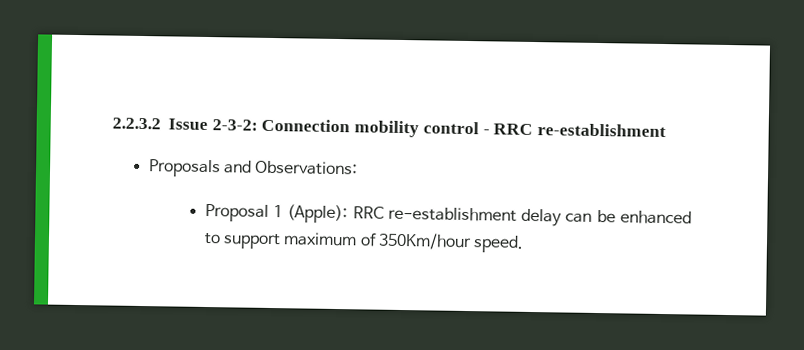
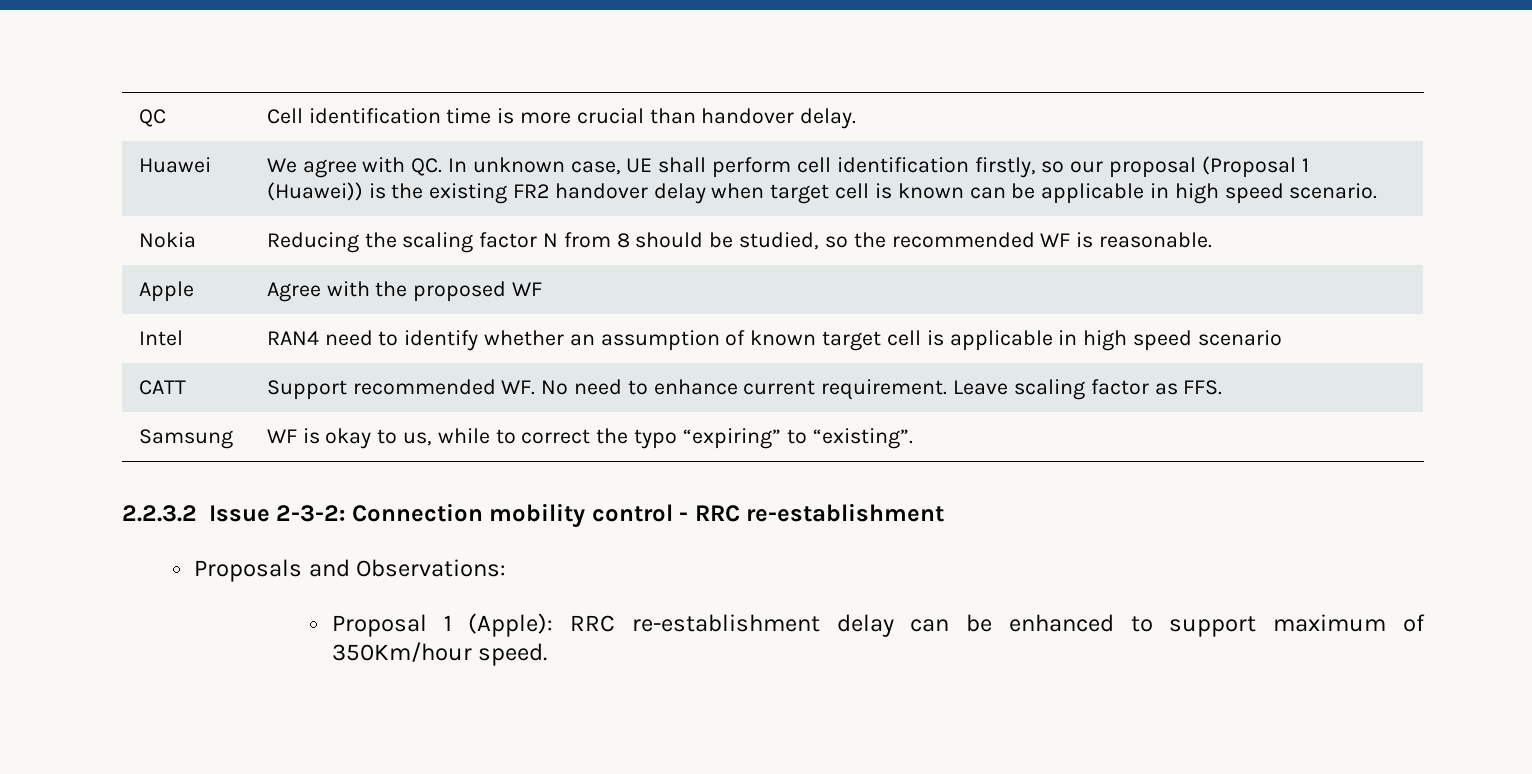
(112, 123) none -> [138,109,166,127] [266,108,857,129] [138,157,211,173] [266,156,1309,178] [266,182,1378,204] [138,232,196,248] [266,232,1212,253] [138,281,194,302] [266,281,543,302] [138,330,183,346] [266,330,1282,351] [138,380,186,395] [266,379,1223,400] [138,429,233,449] [266,428,913,449] QC | Cell identification time is more crucial than handover delay. // Huawei | We agree with QC. In unknown case, UE shall perform cell identification firstly, so our proposal (Proposal 1 (Huawei)) is the existing FR2 handover delay when target cell is known can be applicable in high speed scenario. // Nokia | Reducing the scaling factor N from 8 should be studied, so the recommended WF is reasonable. // Apple | Agree with the proposed WF // Intel | RAN4 need to identify whether an assumption of known target cell is applicable in high speed scenario // CATT | Support recommended WF. No need to enhance current requirement. Leave scaling factor as FFS. // Samsung | WF is okay to us, while to correct the typo “expiring” to “existing”. //

